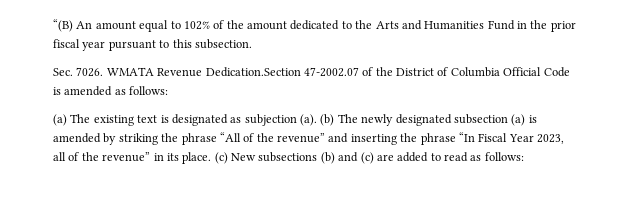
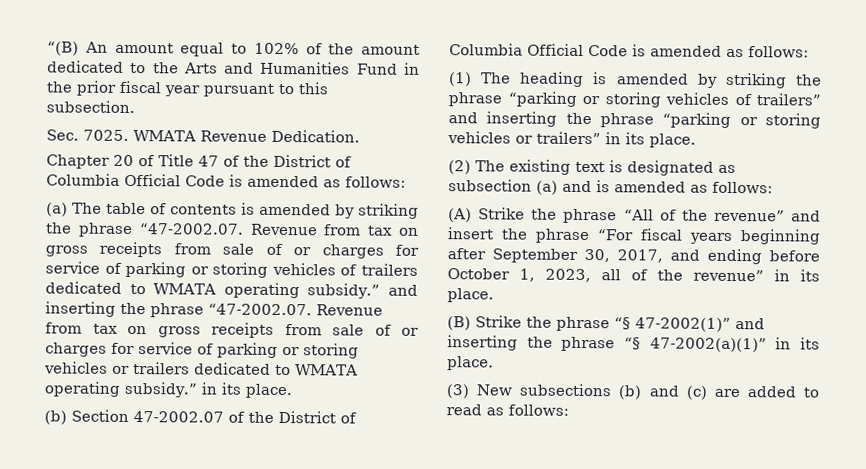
[76,67,104,77] 7026. -> [83,129,129,141] 7025.
[205,67,359,77] Dedication.Section 47-2002.07 -> [271,129,360,143] [46,154,219,169] Dedication. // Chapter 20 of Title 47
(91, 118) none -> [106,202,419,219] [45,222,419,238] [45,241,419,259] [45,261,418,278] [45,281,418,299] [45,301,383,318] [45,322,419,338] [45,342,359,359] [44,361,358,376] [44,381,293,399] [44,409,357,425] [449,43,809,58] [448,71,822,89] [448,91,821,108] [448,111,821,129] [447,131,696,148] [448,160,505,175] table of contents is amended by striking the phrase “47-2002.07. Revenue from tax on gross receipts from sale of or charges for service of parking or storing vehicles of trailers dedicated to WMATA operating subsidy.” and inserting the phrase “47-2002.07. Revenue from tax on gross receipts from sale of or charges for service of parking or storing vehicles or trailers dedicated to WMATA operating subsidy.” in its place. // (b) Section 47-2002.07 of the District of Columbia Official Code is amended as follows: // (1) The heading is amended by striking the phrase “parking or storing vehicles of trailers” and inserting the phrase “parking or storing vehicles or trailers” in its place. // (2) The
[244,114,452,126] subjection (a). (b) The newly designated -> (736, 169) none
[528,115,537,123] [53,133,158,145] is amended by striking -> [562,180,773,194] [448,207,526,223] and is amended as follows: // (A) Strike
[350,132,534,145] inserting the phrase “In Fiscal Year -> [447,227,821,245] [447,248,820,265] [447,268,535,282] insert the phrase “For fiscal years beginning after September 30, 2017, and ending before October 1,
[214,152,228,164] (c) -> [447,315,765,332] [447,335,820,353] [447,356,494,371] [446,384,470,399] // (B) Strike the phrase “§ 47-2002(1)” and inserting the phrase “§ 47-2002(a)(1)” in its place. // (3)

